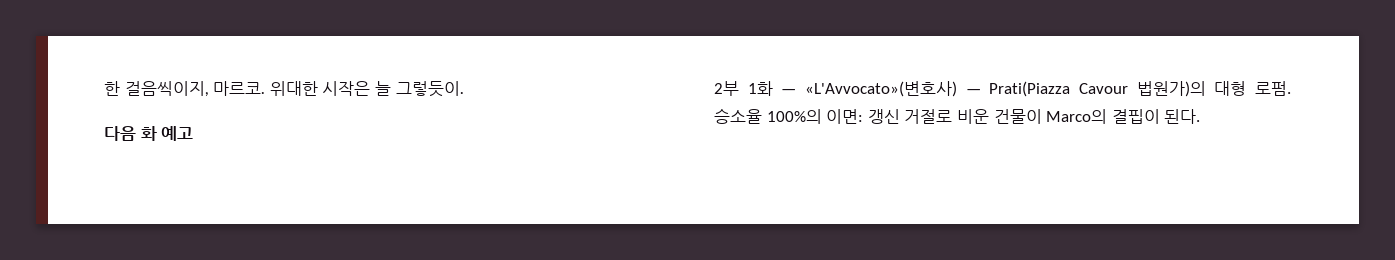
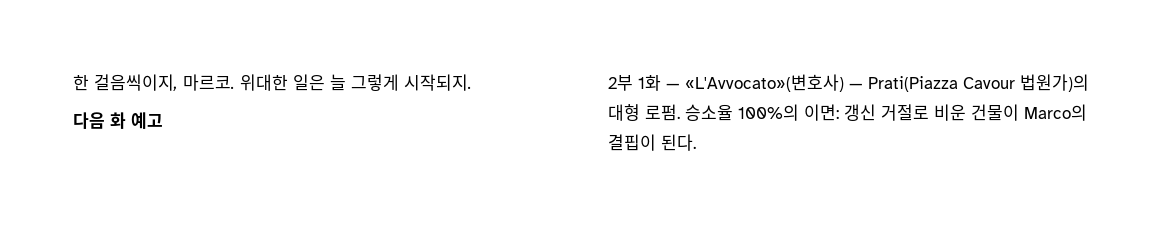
[322,81,464,97] 시작은 늘 그렇듯이. -> [293,74,472,91] 일은 늘 그렇게 시작되지.

